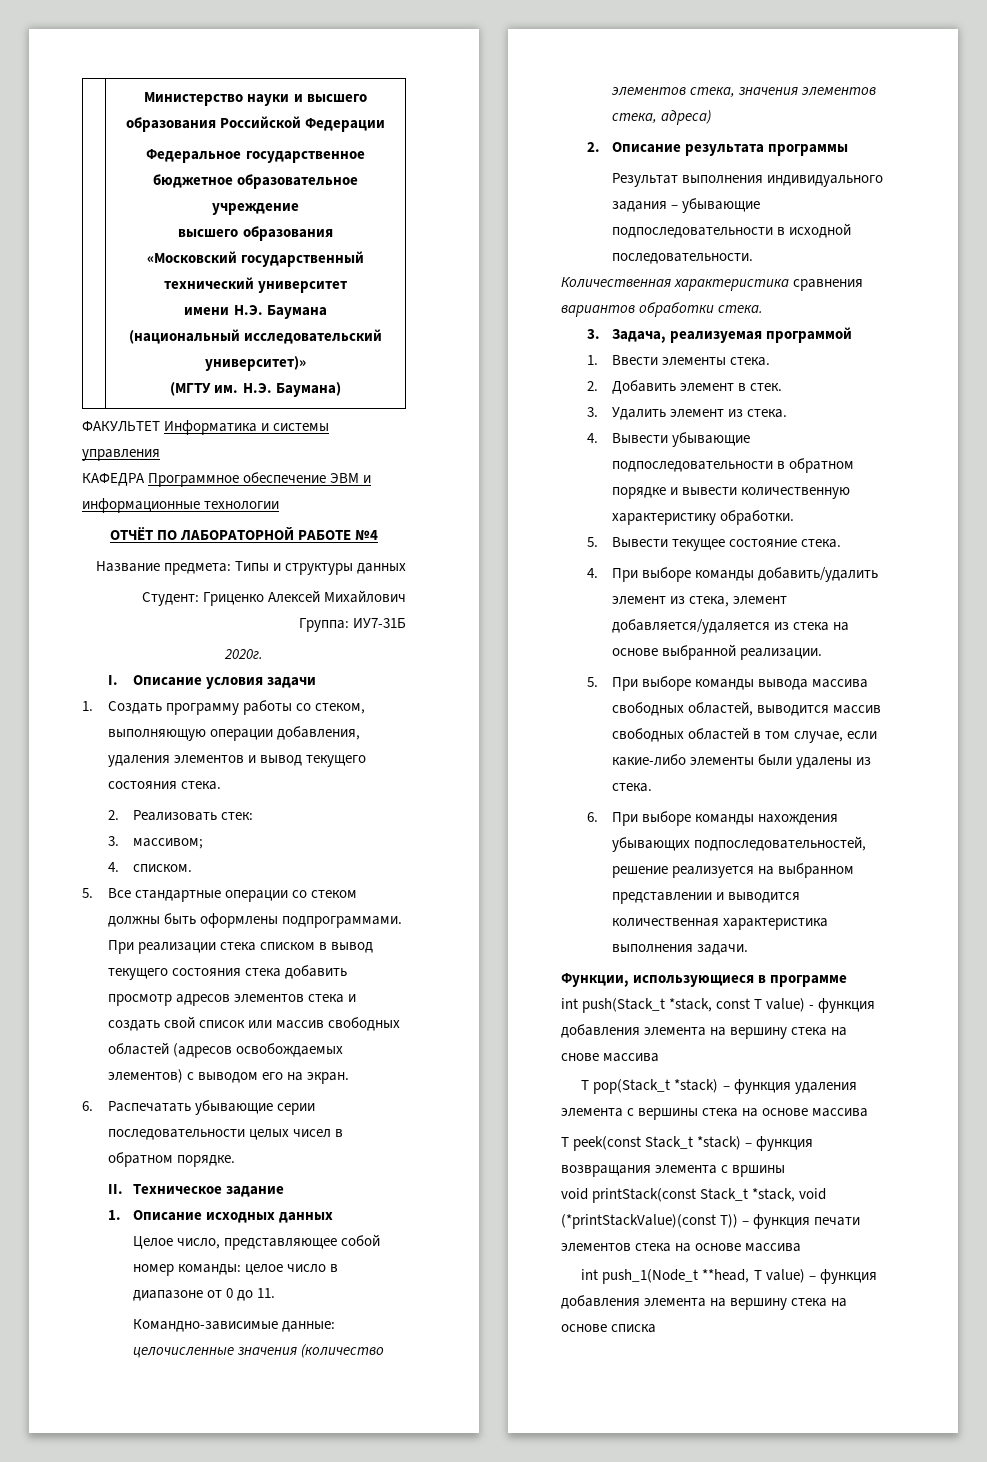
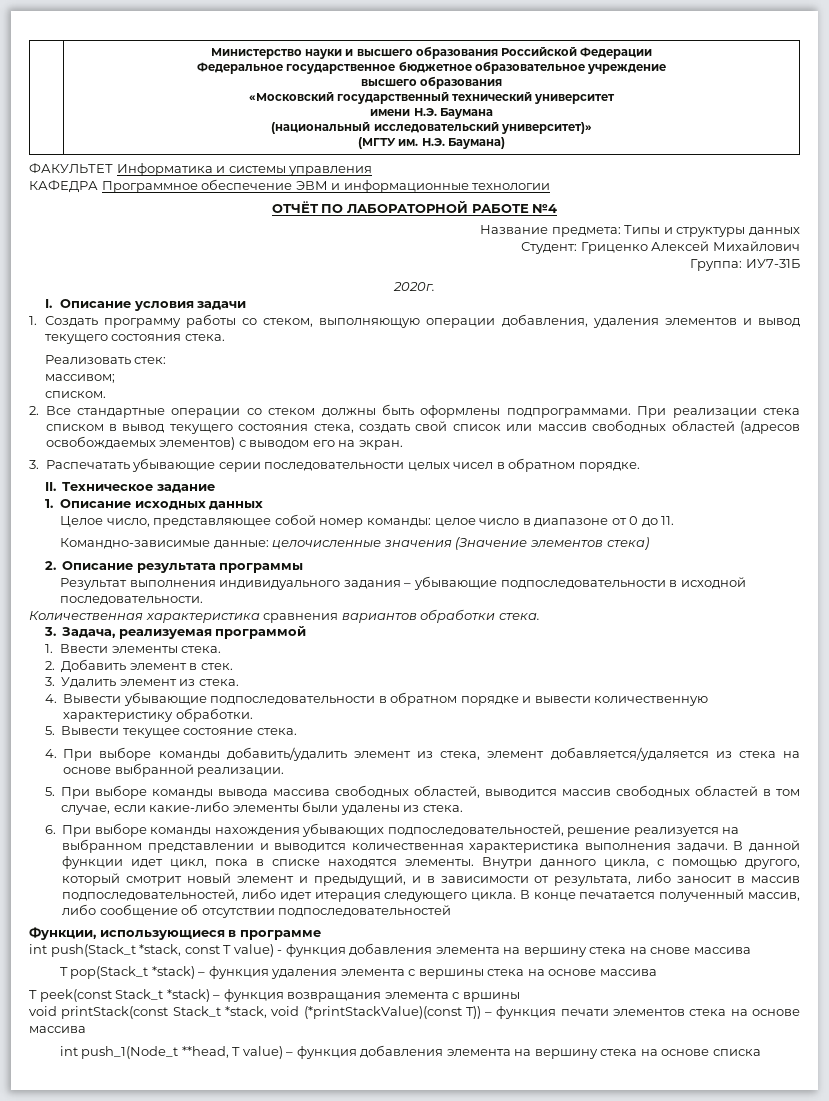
[107,810,119,820] 2. -> (225, 337) none
[107,836,119,846] 3. -> (167, 360) none
[107,862,119,872] 4. -> (115, 378) none
[82,888,93,898] 5. -> [29,406,39,415] 2.
[244,965,347,979] [107,994,356,1006] стека добавить просмотр адресов элементов стека и -> [313,424,354,433] стека,
[82,1101,93,1111] 6. -> [29,460,39,469] 3.
[301,1344,385,1358] [611,87,877,98] [612,110,712,125] (количество элементов стека, значения элементов стека, адреса) -> [455,537,649,550] (Значение элементов стека)
(749, 949) none -> [733,840,800,852] [62,856,801,869] [62,872,801,886] [62,888,800,902] [62,904,452,918] В данной функции идет цикл, пока в списке находятся элементы. Внутри данного цикла, с помощью другого, который смотрит новый элемент и предыдущий, и в зависимости от результата, либо заносит в массив подпоследовательностей, либо идет итерация следующего цикла. В конце печатается полученный массив, либо сообщение об отсутствии подпоследовательностей

